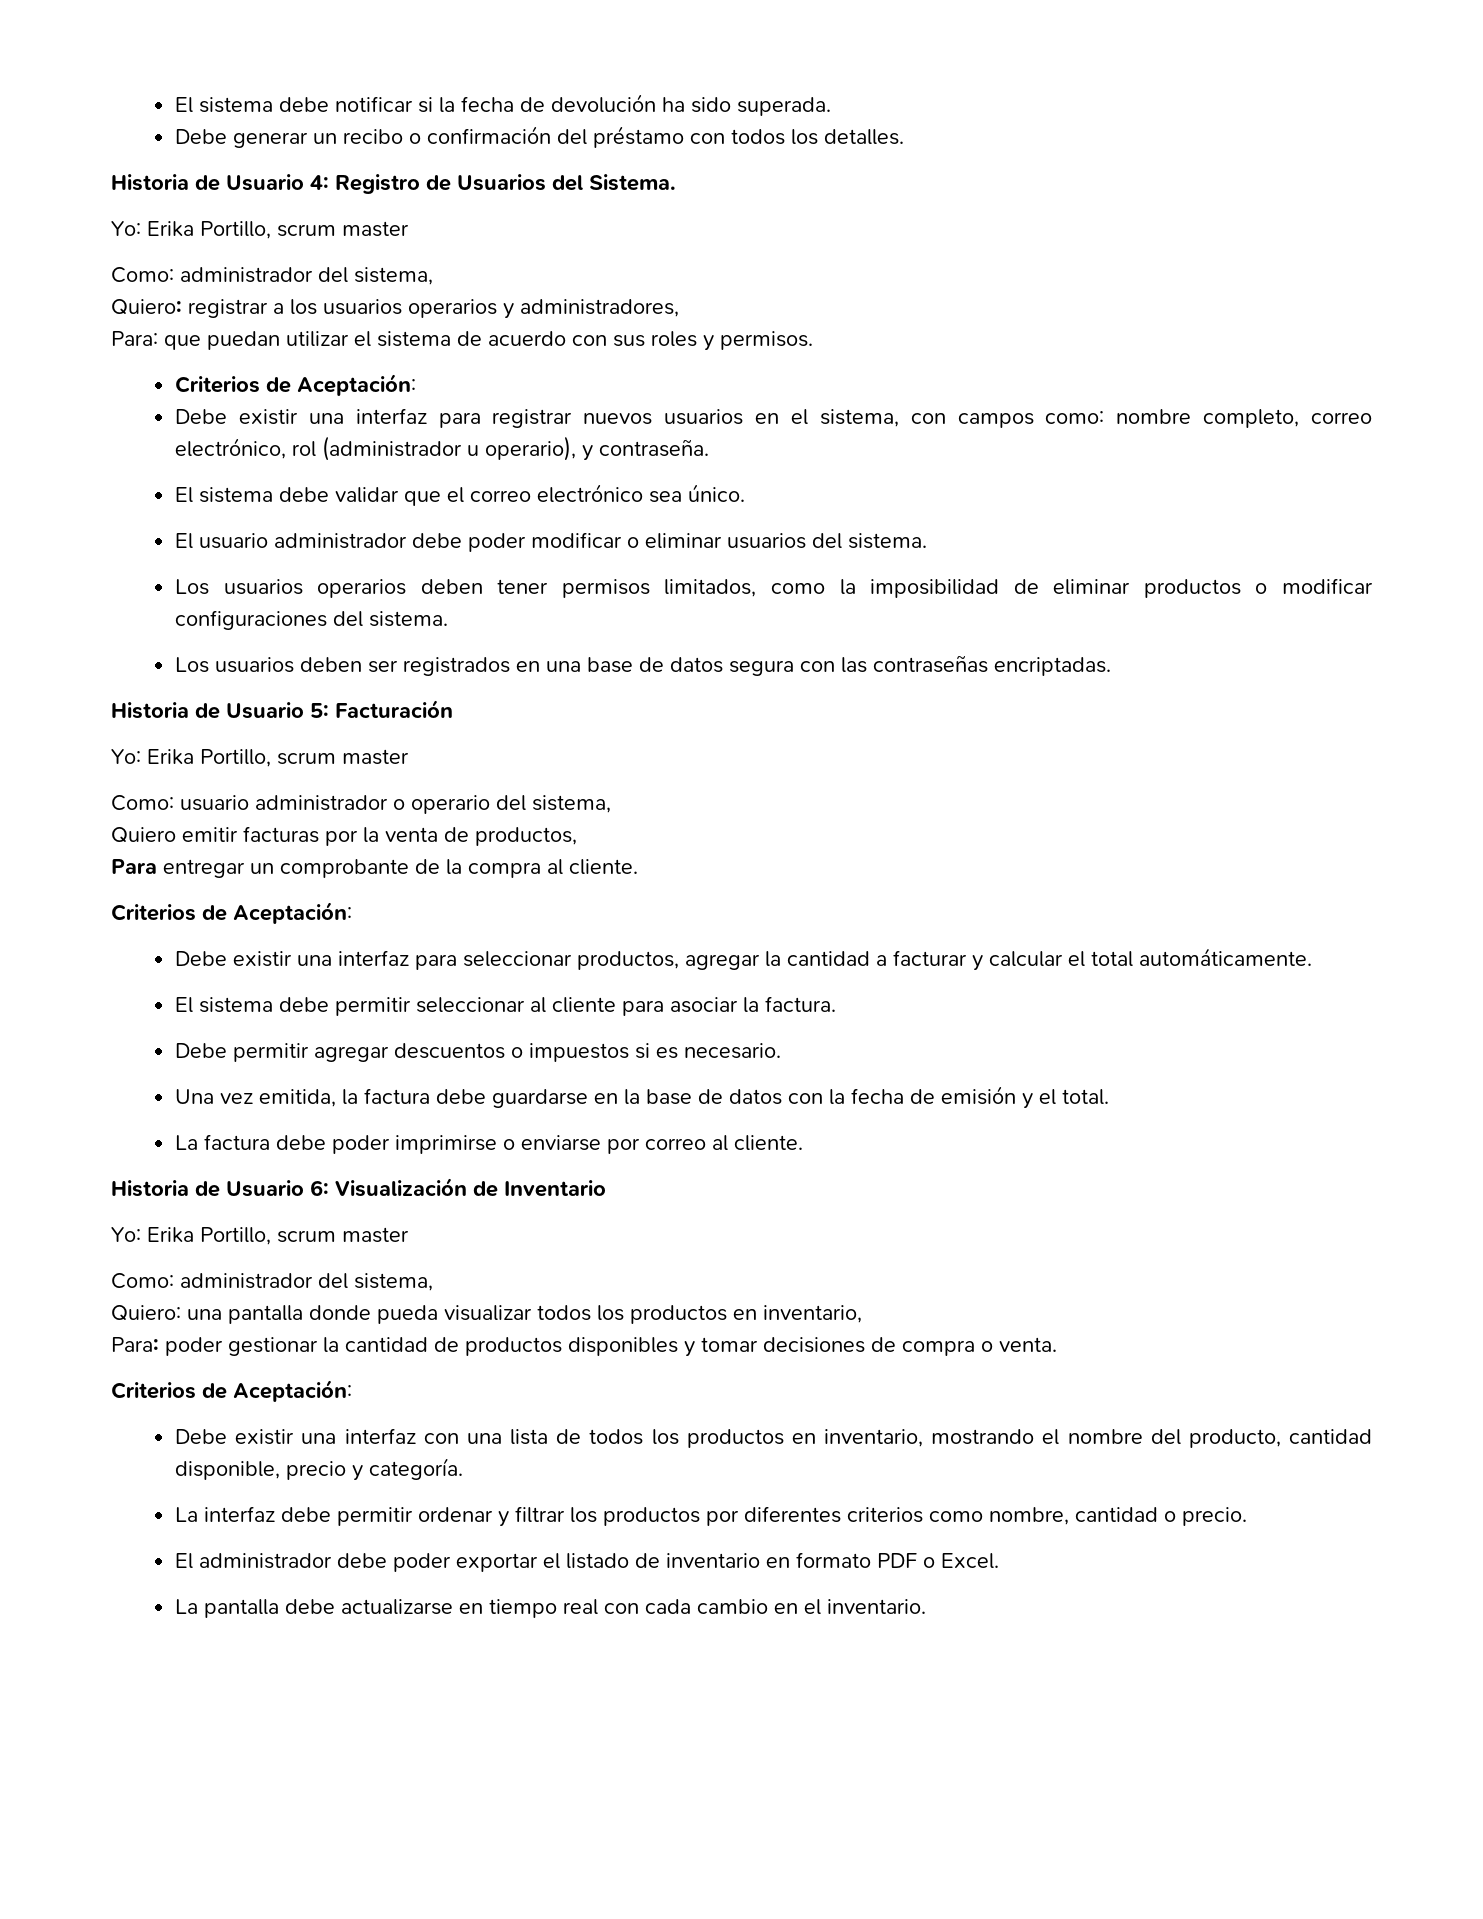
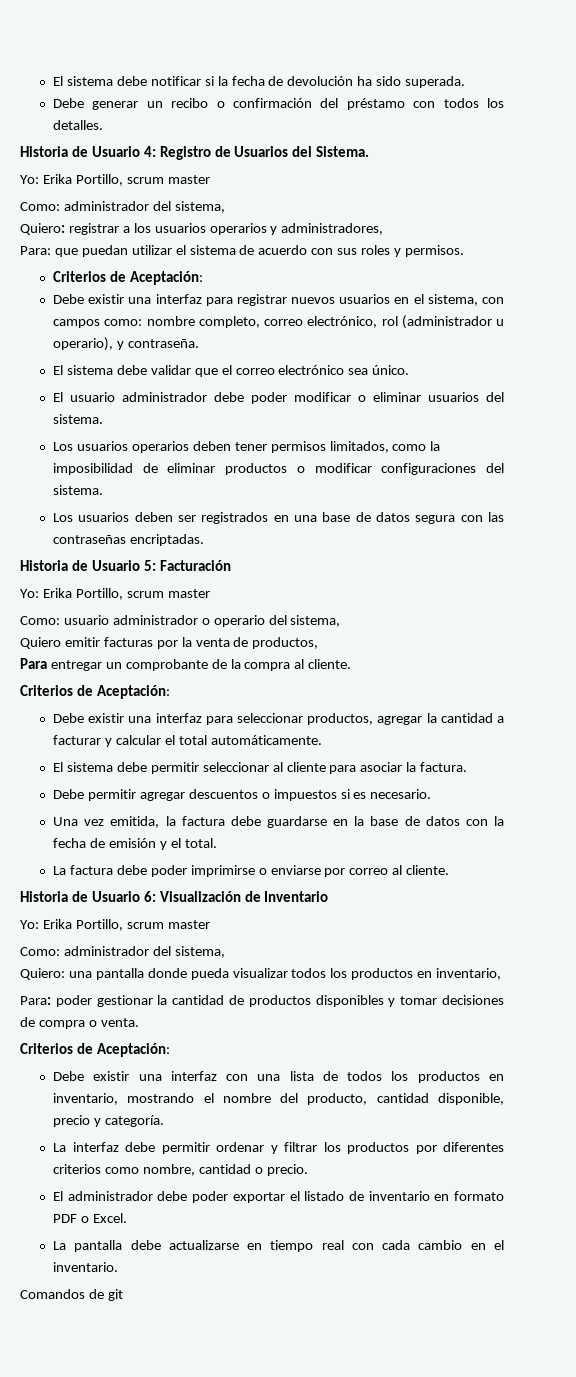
(927, 1606) none -> [20,1289,123,1301] // Comandos de git

